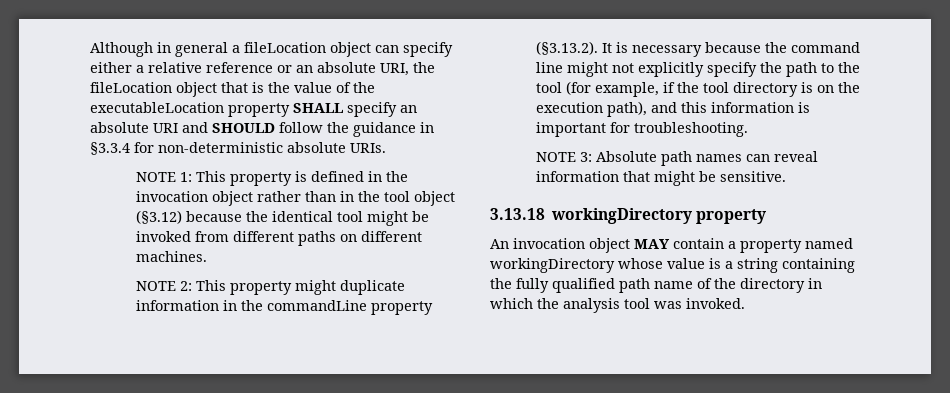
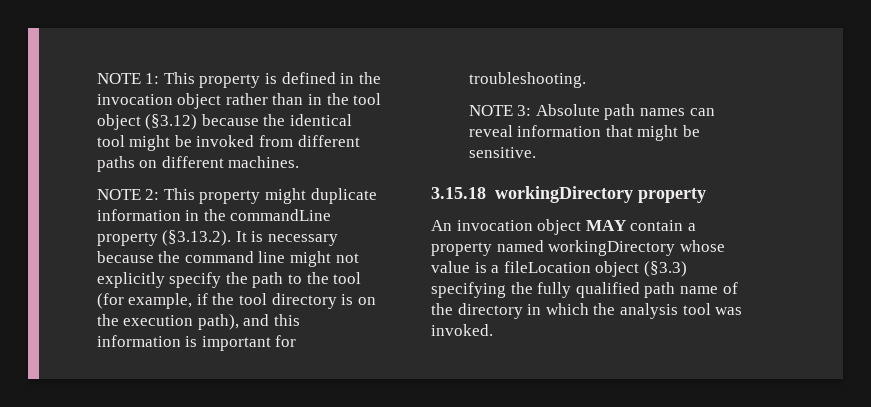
[90,42,453,57] [90,62,435,76] [90,82,375,97] [90,102,417,117] [90,122,434,137] [90,142,386,155] Although in general a fileLocation object can specify either a relative reference or an absolute URI, the fileLocation object that is the value of the executableLocation property SHALL specify an absolute URI and SHOULD follow the guidance in §3.3.4 for non-deterministic absolute URIs. // -> (96, 78) none
[490,208,545,220] 3.13.18 -> [431,187,486,199] 3.15.18
[737,258,855,273] string containing -> [503,261,687,277] [431,282,506,298] fileLocation object (§3.3) specifying

